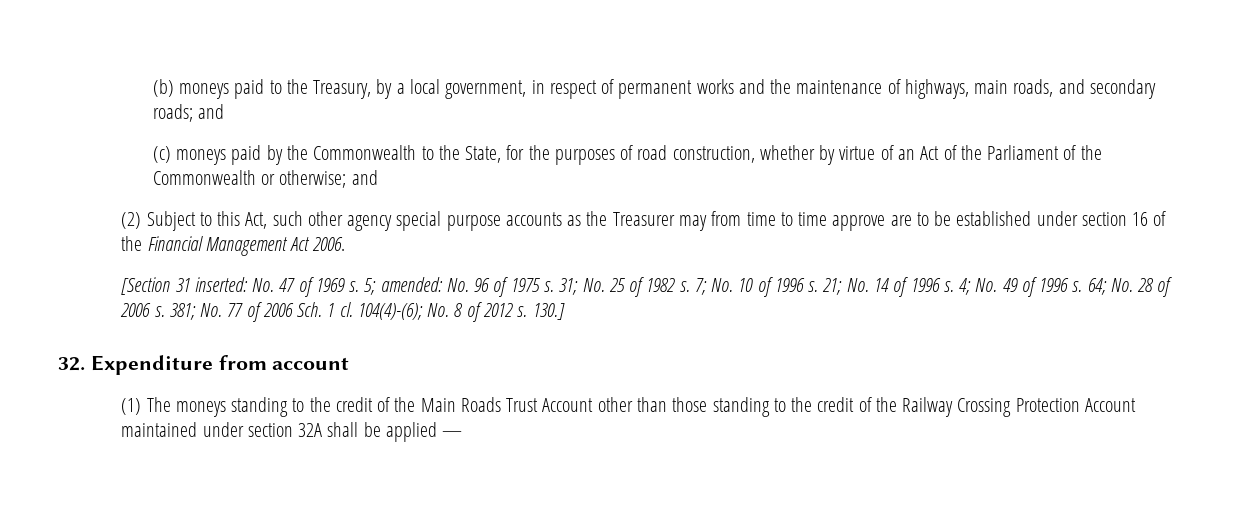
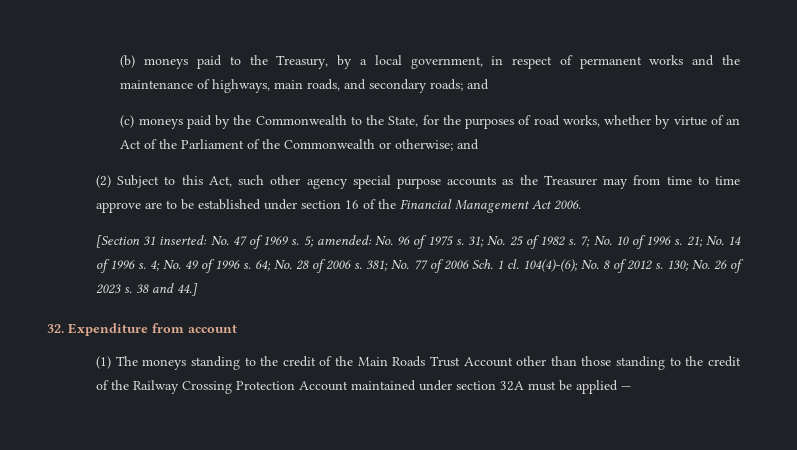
[672,146,755,163] construction, -> [562,115,600,127] works,
[532,303,565,320] 130.] -> [666,259,744,273] [95,283,198,296] 130; No. 26 of 2023 s. 38 and 44.]
[327,422,359,437] shall -> [527,381,556,391] must

